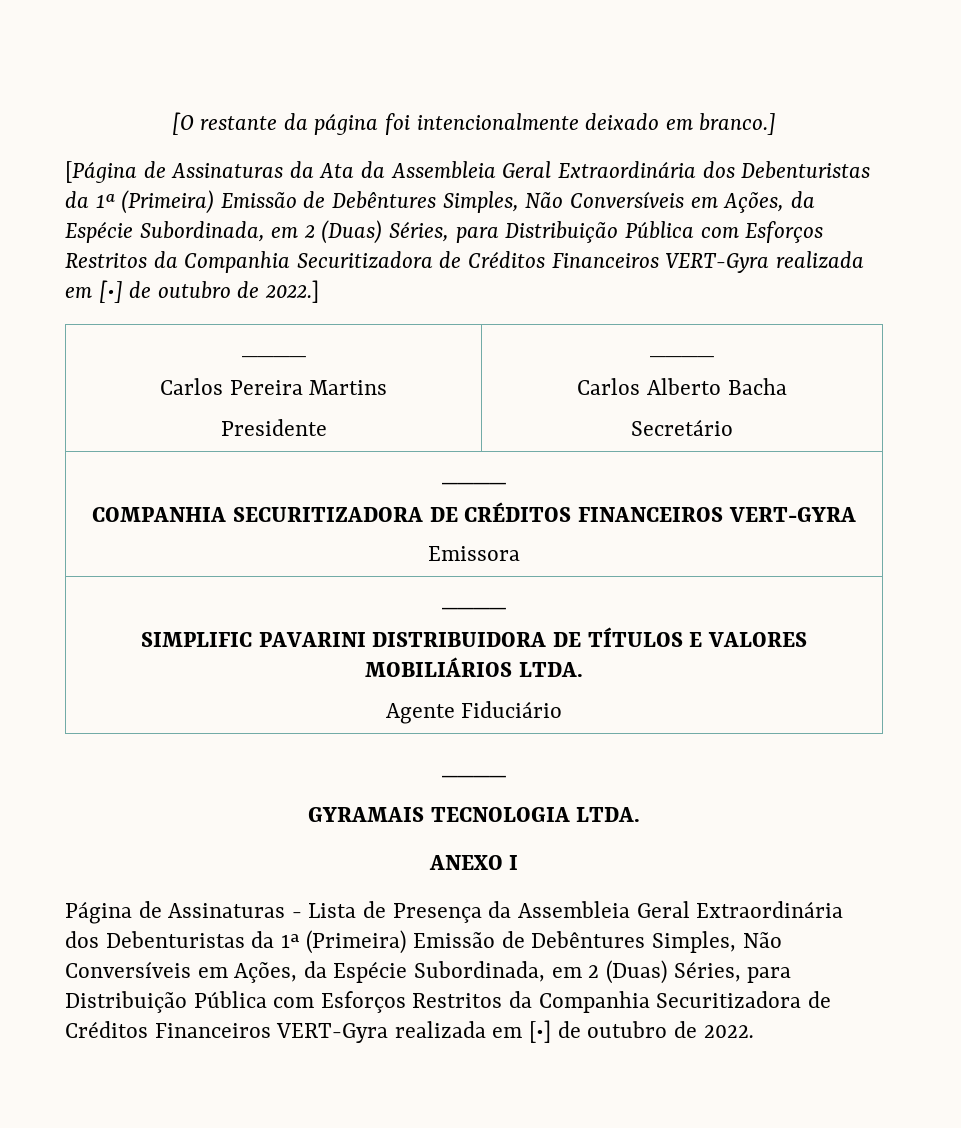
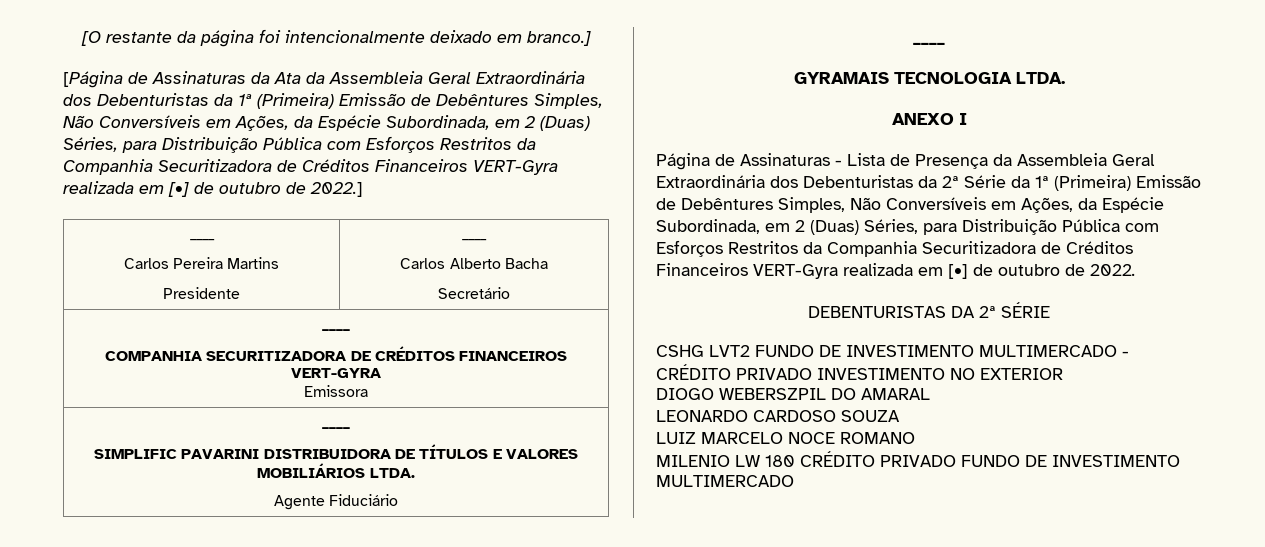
(275, 939) none -> [942,175,1030,188] 2ª Série da
(754, 1031) none -> [808,302,1050,318] [656,345,1129,357] [656,364,1063,380] [656,388,930,400] [656,410,900,422] [656,432,915,444] [656,451,1180,467] [656,475,794,487] // DEBENTURISTAS DA 2ª SÉRIE // CSHG LVT2 FUNDO DE INVESTIMENTO MULTIMERCADO - CRÉDITO PRIVADO INVESTIMENTO NO EXTERIOR // DIOGO WEBERSZPIL DO AMARAL // LEONARDO CARDOSO SOUZA // LUIZ MARCELO NOCE ROMANO // MILENIO LW 180 CRÉDITO PRIVADO FUNDO DE INVESTIMENTO MULTIMERCADO

